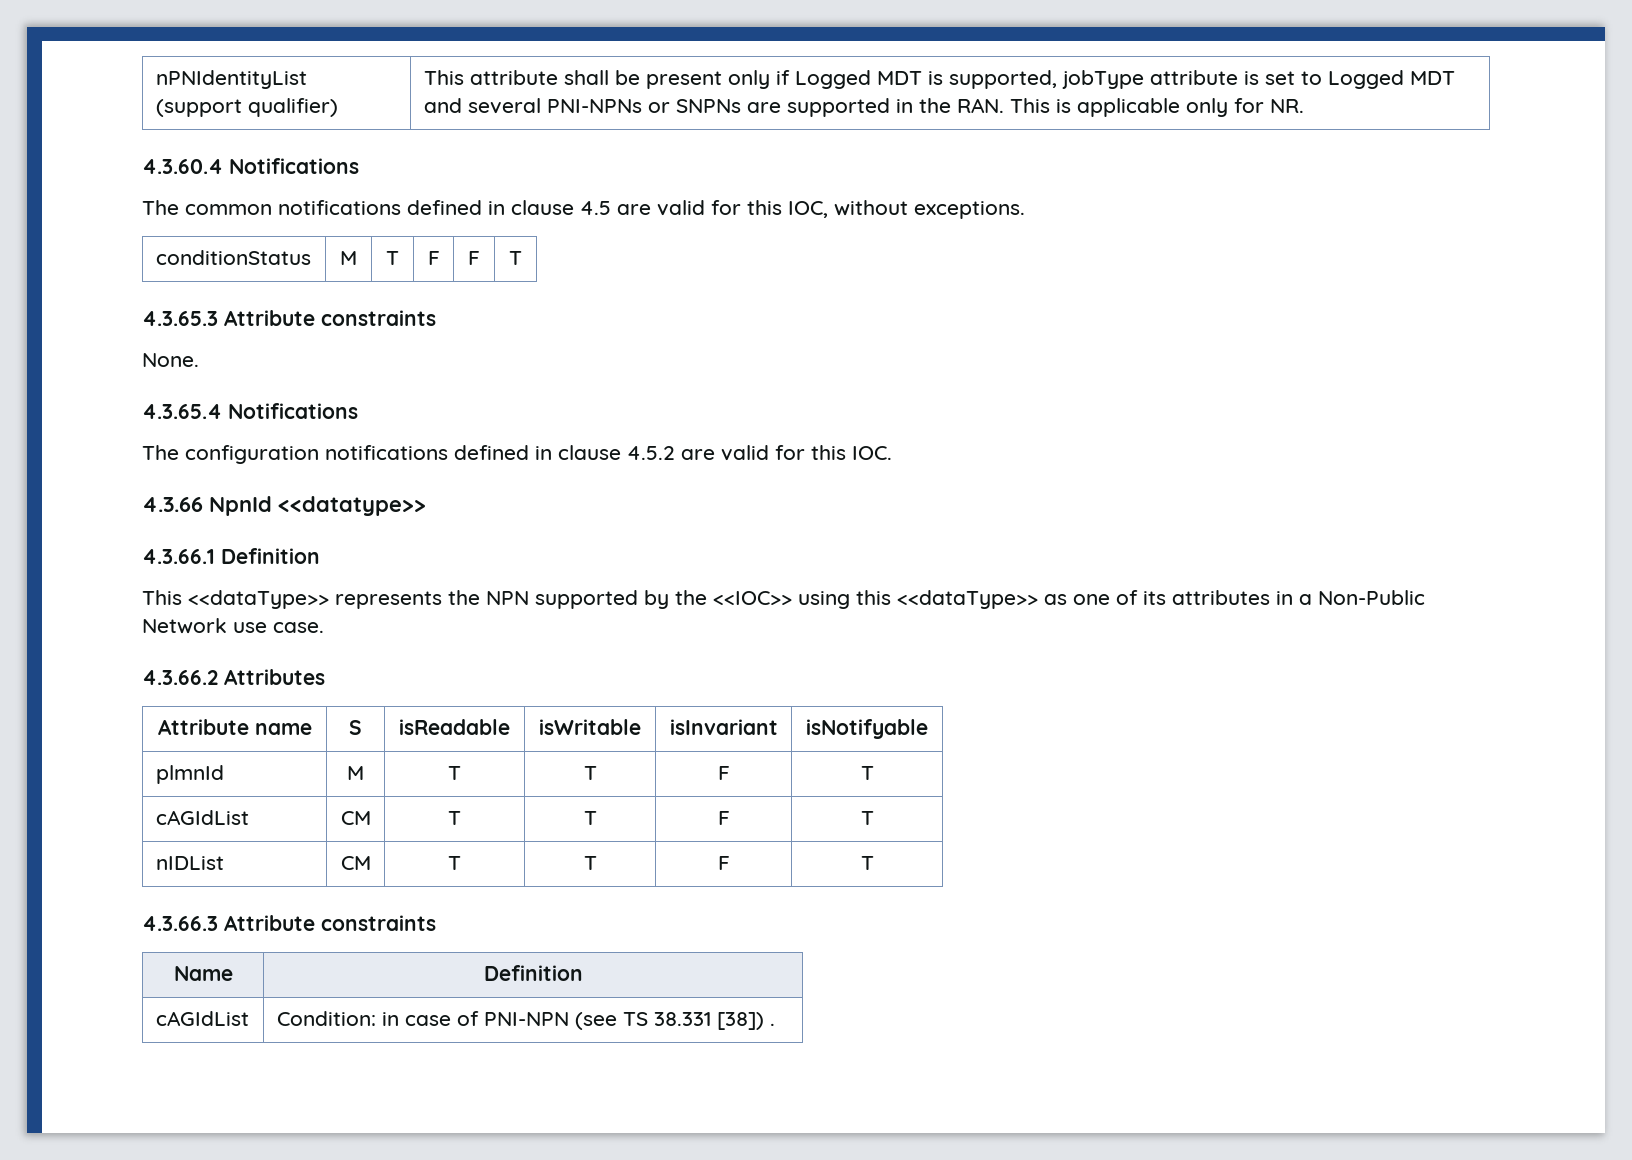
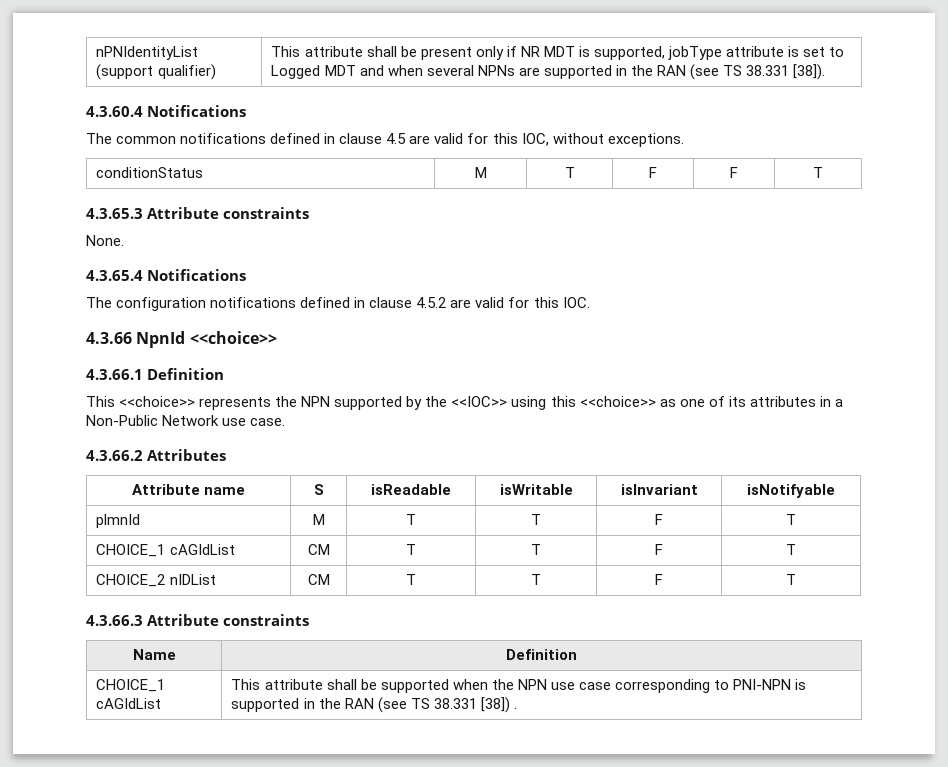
[794,70,871,89] Logged -> [520,46,540,57] NR
[467,98,1304,117] several PNI-NPNs or SNPNs are supported in the RAN. This is applicable only for NR. -> [387,64,826,80] when several NPNs are supported in the RAN (see TS 38.331 [38]).
[278,496,426,516] <<datatype>> -> [189,331,277,344] <<choice>>
[188,590,329,609] <<dataType>> -> [119,396,196,407] <<choice>>
[897,590,1038,609] <<dataType>> -> [579,396,656,407] <<choice>>
(874, 773) none -> [96,544,166,557] CHOICE_1
(874, 818) none -> [96,574,166,587] CHOICE_2
[155,1011,249,1026] [276,1011,569,1026] cAGIdList | Condition: in case of PNI-NPN -> [96,679,166,692] [96,698,162,709] [231,679,807,693] [231,698,374,712] CHOICE_1 cAGIdList | This attribute shall be supported when the NPN use case corresponding to PNI-NPN is supported in the RAN

